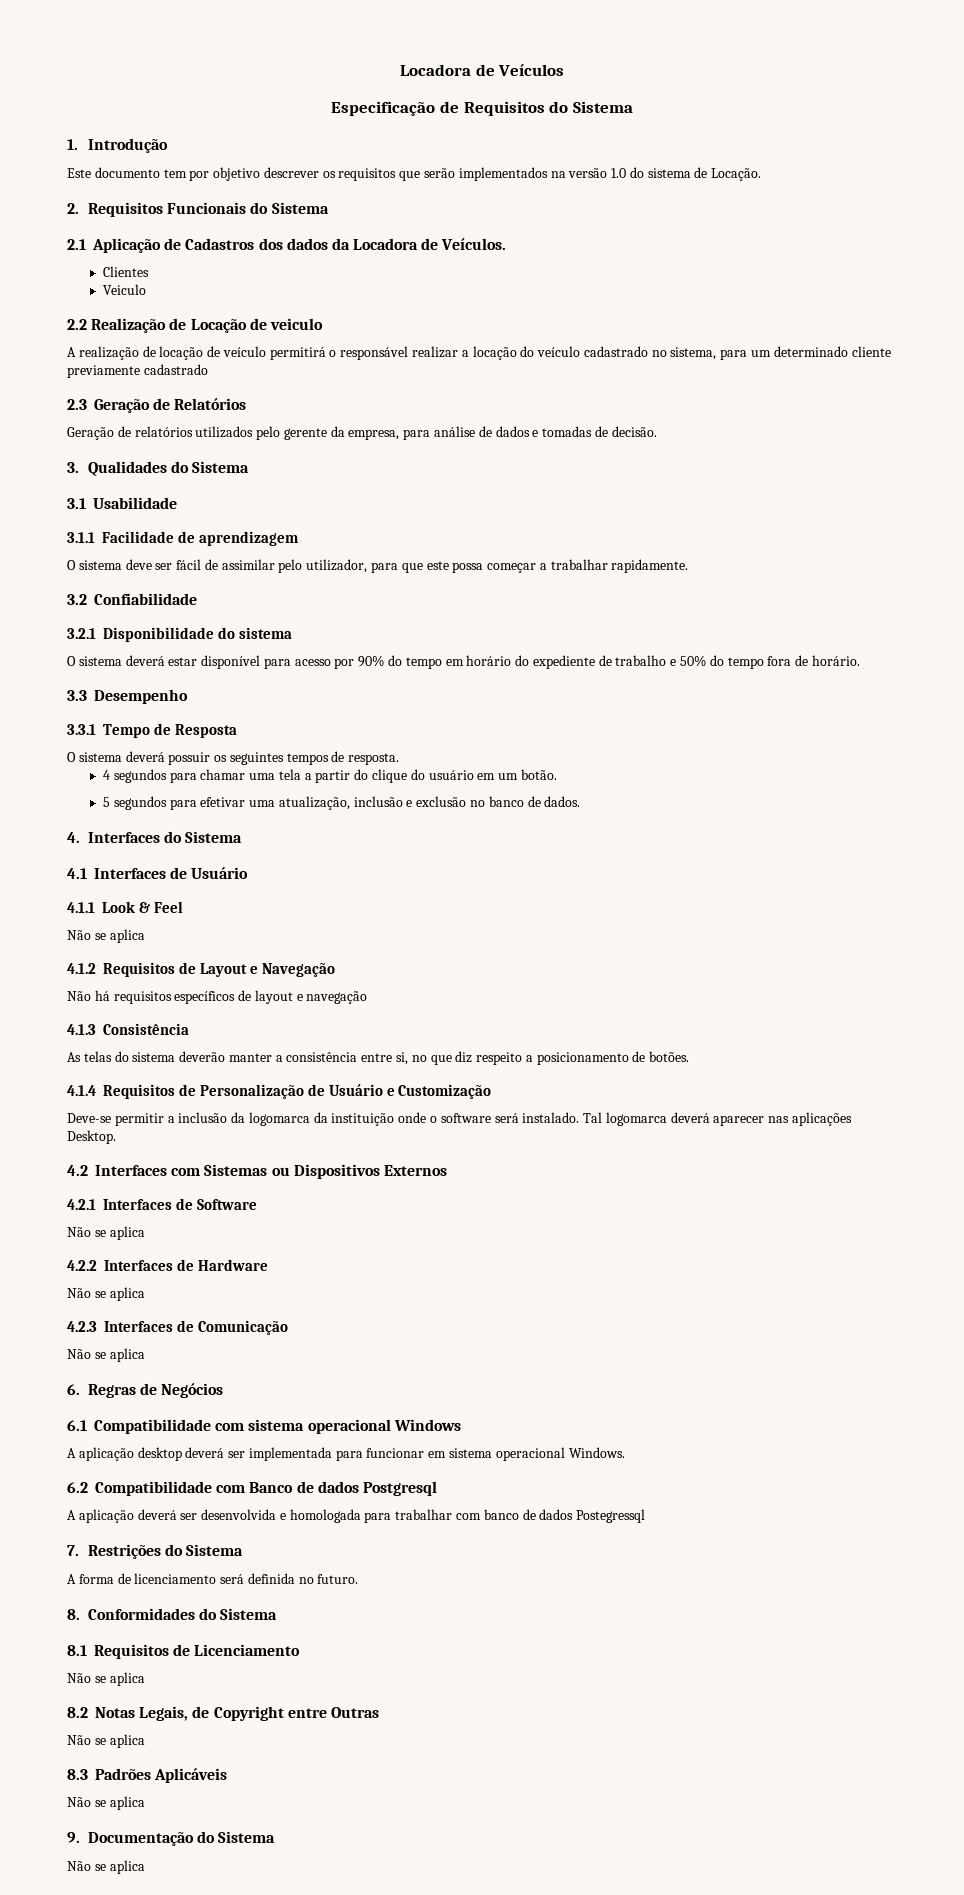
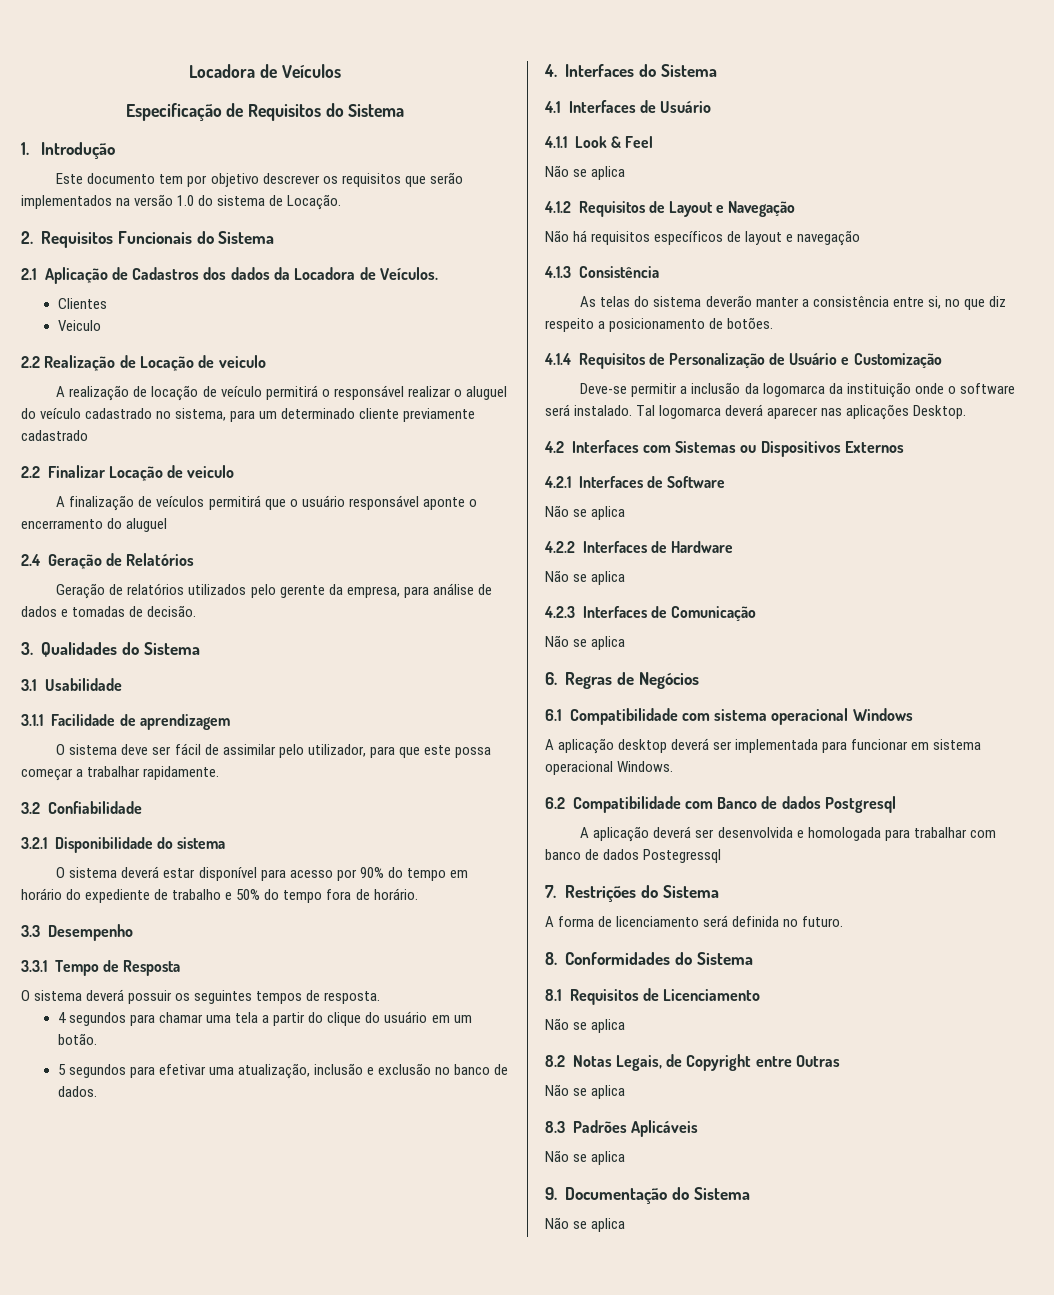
[461,346,517,360] a locação -> [453,386,507,400] o aluguel
[67,399,87,410] 2.3 -> [21,465,235,482] [56,495,477,511] [21,518,168,532] [21,554,41,566] 2.2 Finalizar Locação de veiculo // A finalização de veículos permitirá que o usuário responsável aponte o encerramento do aluguel // 2.4

